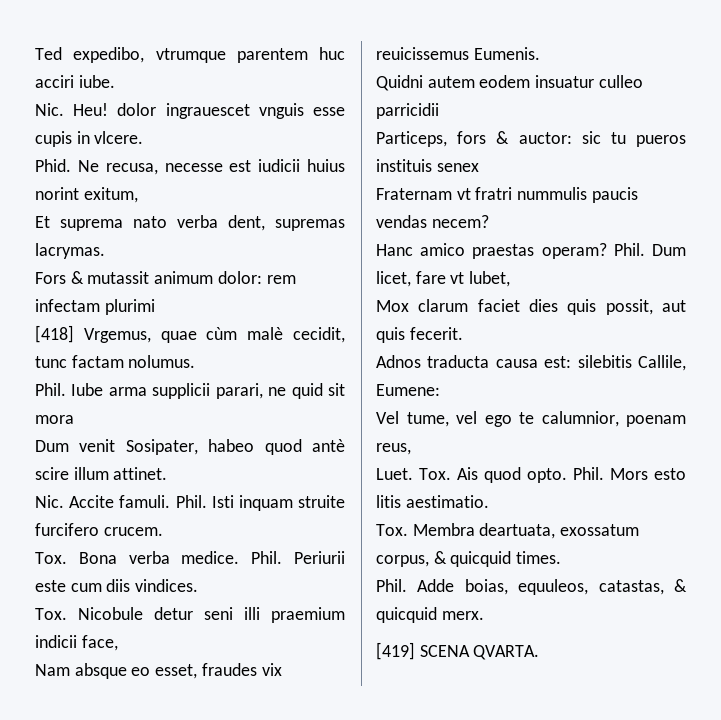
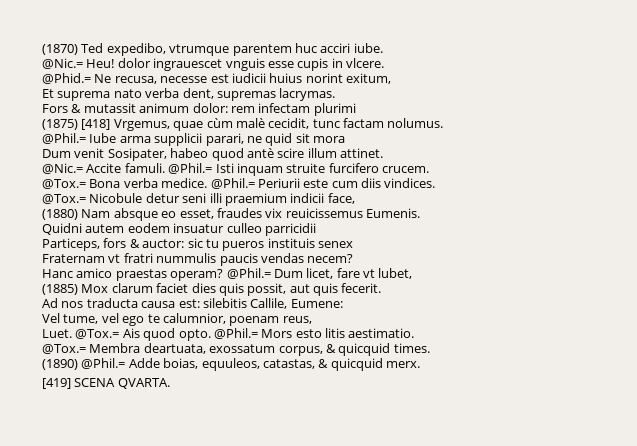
(35, 53) none -> [42,44,78,55] (1870)
[35,103,64,116] Nic. -> [42,58,83,69] @Nic.=
[35,159,71,172] Phid. -> [42,73,91,84] @Phid.=
(155, 307) none -> [42,119,78,130] (1875)
[35,383,66,396] Phil. -> [42,133,86,144] @Phil.=
[35,495,64,508] Nic. -> [42,163,83,174] @Nic.=
[175,495,207,508] Phil. -> [168,163,213,174] @Phil.=
[35,552,67,564] Tox. -> [42,179,86,189] @Tox.=
[251,551,283,564] Phil. -> [210,178,255,189] @Phil.=
[35,608,67,620] Tox. -> [42,194,86,204] @Tox.=
(118, 643) none -> [42,209,78,220] (1880)
[613,243,645,256] Phil. -> [226,268,271,279] @Phil.=
(511, 279) none -> [42,284,78,295] (1885)
[376,355,421,368] Adnos -> [42,298,84,308] Ad nos
[419,468,451,480] Tox. -> [75,329,120,339] @Tox.=
[573,467,604,480] Phil. -> [213,328,258,339] @Phil.=
[376,524,408,536] Tox. -> [42,344,86,354] @Tox.=
[376,579,407,592] Phil. -> [42,358,126,370] (1890) @Phil.=

